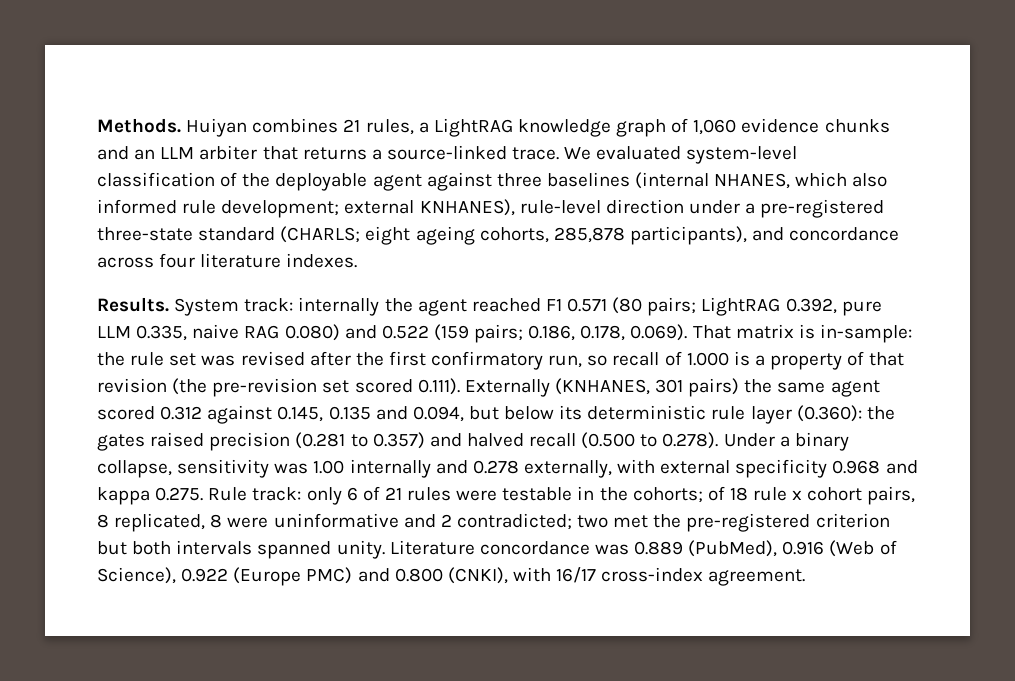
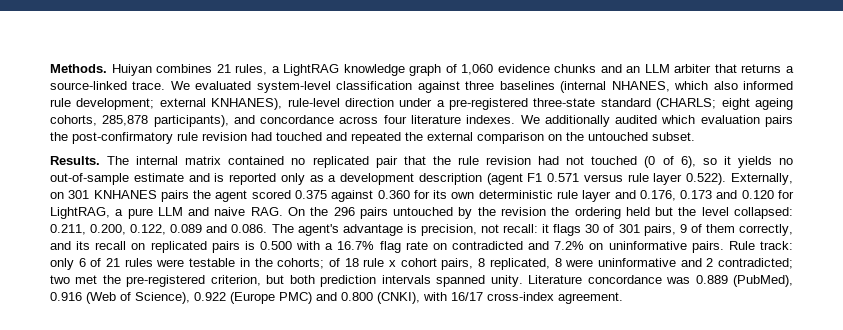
[220,172,422,191] of the deployable agent -> (413, 85) none
[97,297,882,316] [97,324,912,343] [97,351,905,370] [97,378,880,397] [97,405,895,424] [97,432,849,451] [97,459,918,478] [97,487,204,505] // Results. System track: internally the agent reached F1 0.571 (80 pairs; LightRAG 0.392, pure LLM 0.335, naive RAG 0.080) and 0.522 (159 pairs; 0.186, 0.178, 0.069). That matrix is in-sample: the rule set was revised after the first confirmatory run, so recall of 1.000 is a property of that revision (the pre-revision set scored 0.111). Externally (KNHANES, 301 pairs) the same agent scored 0.312 against 0.145, 0.135 and 0.094, but below its deterministic rule layer (0.360): the gates raised precision (0.281 to 0.357) and halved recall (0.500 to 0.278). Under a binary collapse, sensitivity was 1.00 internally and 0.278 externally, with external specificity 0.968 and kappa 0.275. -> [520,115,794,127] [50,132,695,144] [50,156,793,168] [50,173,793,185] [50,190,795,202] [50,207,794,219] [50,224,793,236] [50,241,724,253] We additionally audited which evaluation pairs the post-confirmatory rule revision had touched and repeated the external comparison on the untouched subset. // Results. The internal matrix contained no replicated pair that the rule revision had not touched (0 of 6), so it yields no out-of-sample estimate and is reported only as a development description (agent F1 0.571 versus rule layer 0.522). Externally, on 301 KNHANES pairs the agent scored 0.375 against 0.360 for its own deterministic rule layer and 0.176, 0.173 and 0.120 for LightRAG, a pure LLM and naive RAG. On the 296 pairs untouched by the revision the ordering held but the level collapsed: 0.211, 0.200, 0.122, 0.089 and 0.086. The agent's advantage is precision, not recall: it flags 30 of 301 pairs, 9 of them correctly, and its recall on replicated pairs is 0.500 with a 16.7% flag rate on contradicted and 7.2% on uninformative pairs.
[815,513,890,528] criterion -> [210,275,261,286] criterion,
(172, 548) none -> [320,275,377,287] prediction

